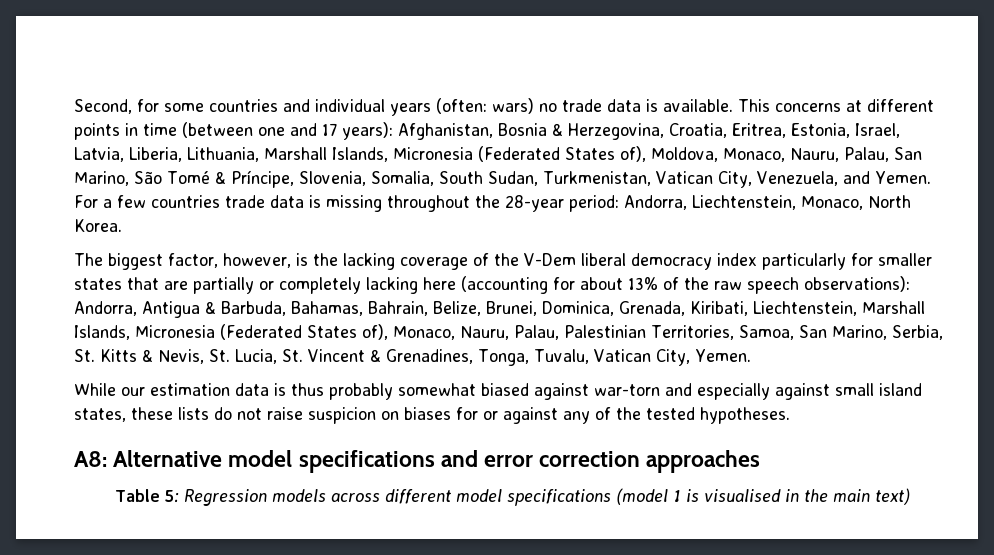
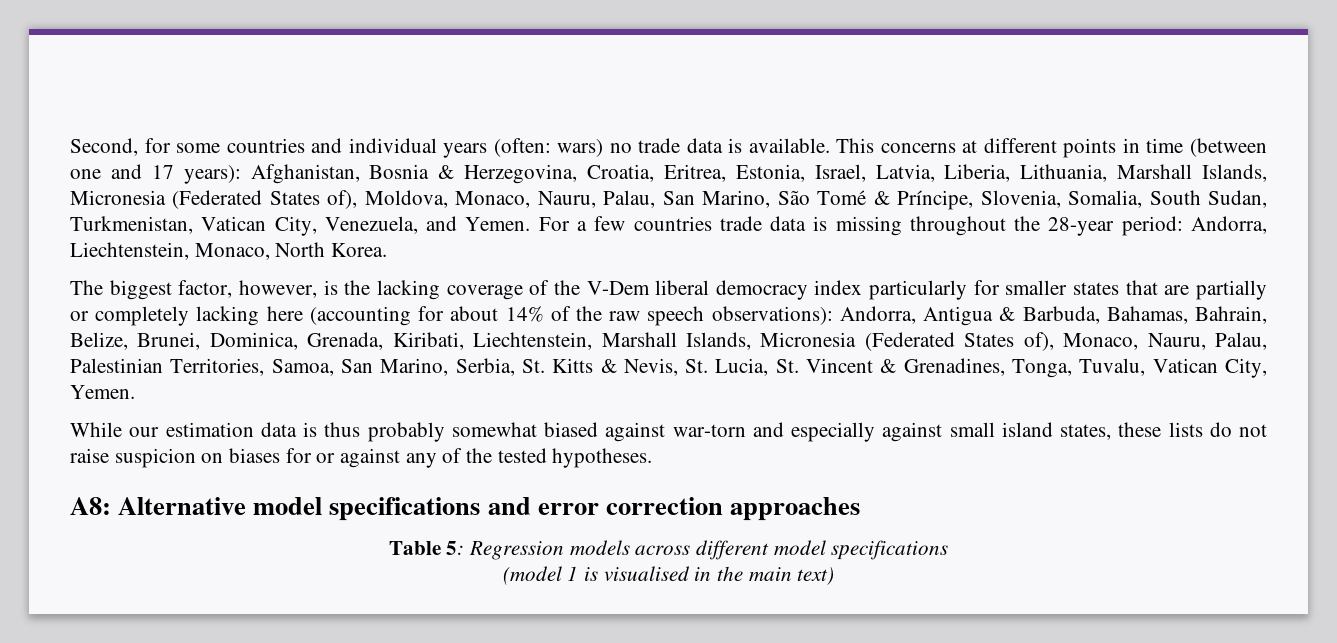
[628,277,658,290] 13% -> [505,306,544,322] 14%
(611, 497) none -> (949, 550) //

